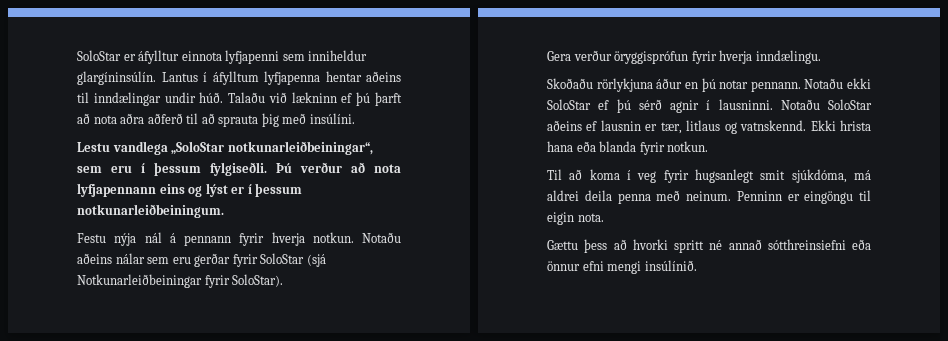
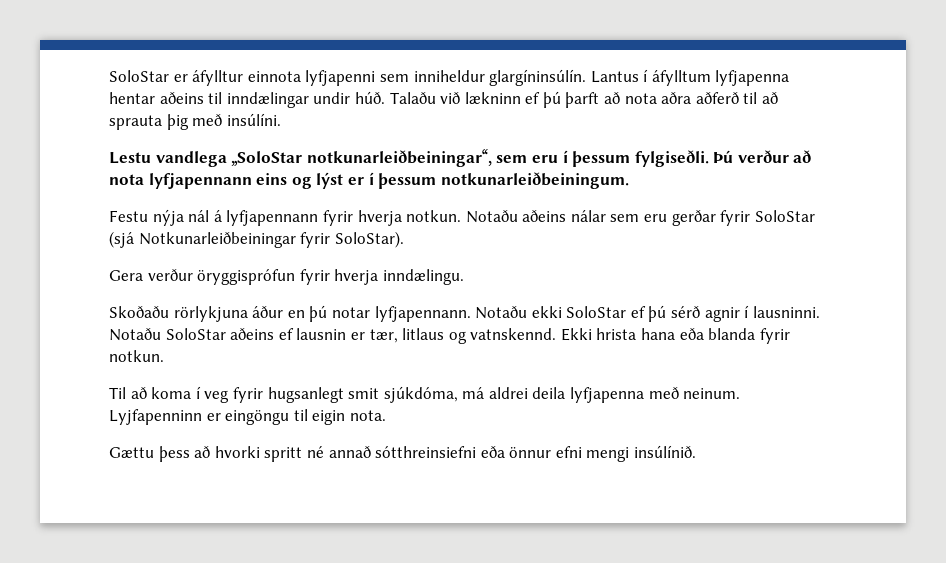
[184,235,231,246] pennann -> [226,210,319,226] lyfjapennann
[750,81,801,92] pennann. -> [374,306,471,322] lyfjapennann.
[617,193,651,204] penna -> [570,387,645,403] lyfjapenna
[736,191,782,201] Penninn -> [109,409,202,425] Lyjfapenninn

